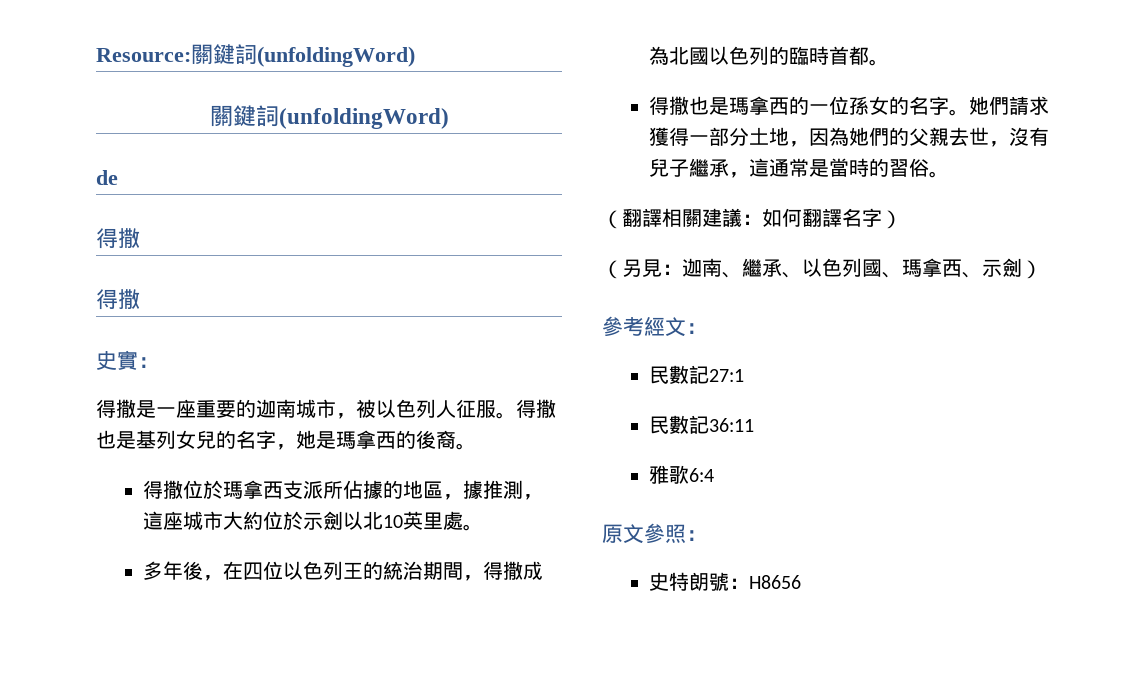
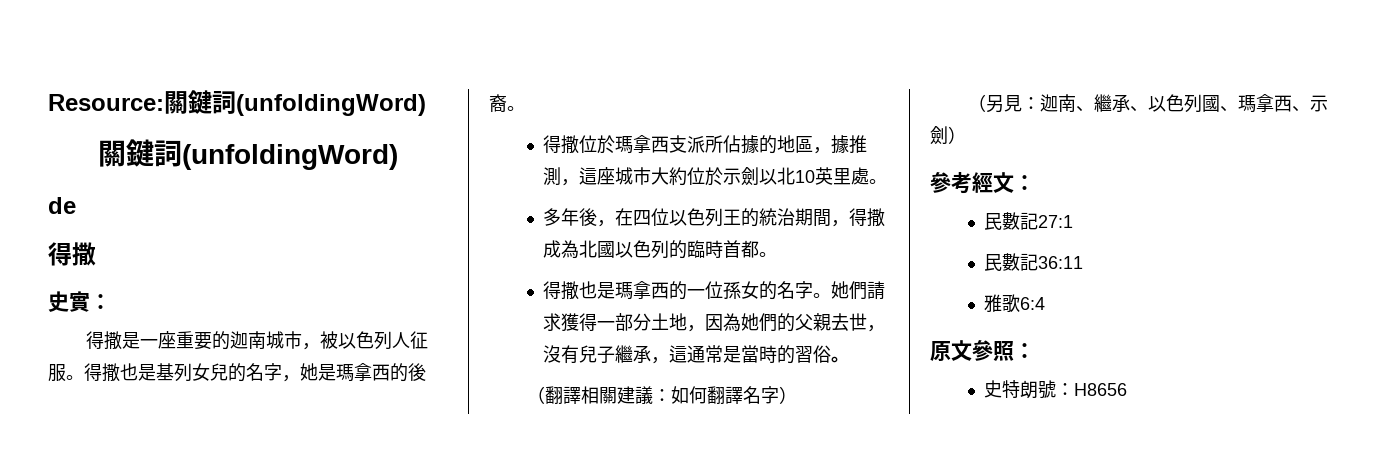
[96,289,140,310] // 得撒 -> (96, 254) none

